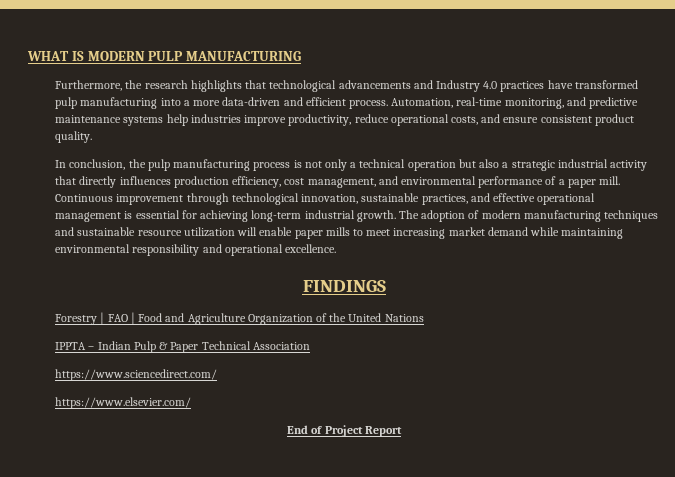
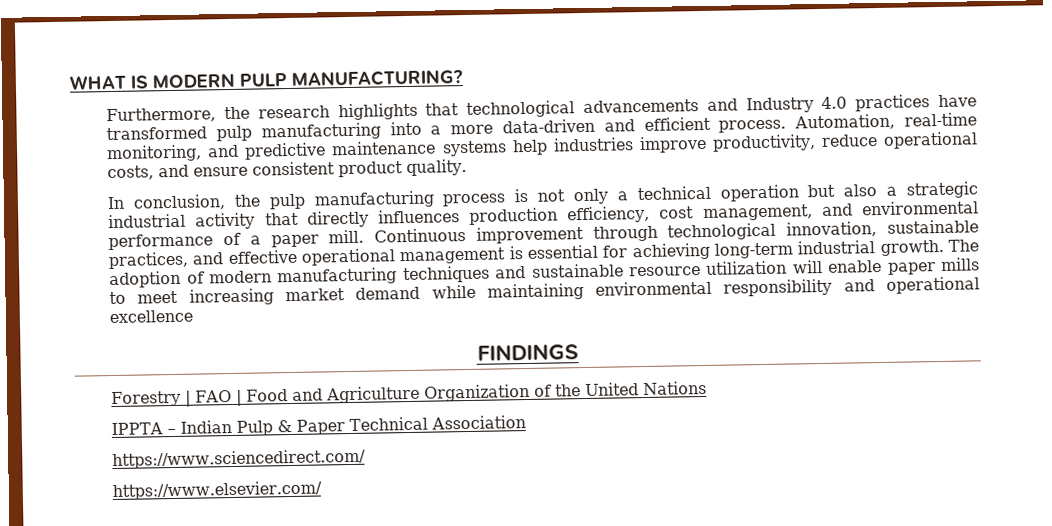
[186,51,302,61] MANUFACTURING -> [291,69,463,87] MANUFACTURING?
[285,244,337,253] excellence. -> [109,309,194,324] excellence
[287,425,402,437] // End of Project Report -> (323, 490) none

